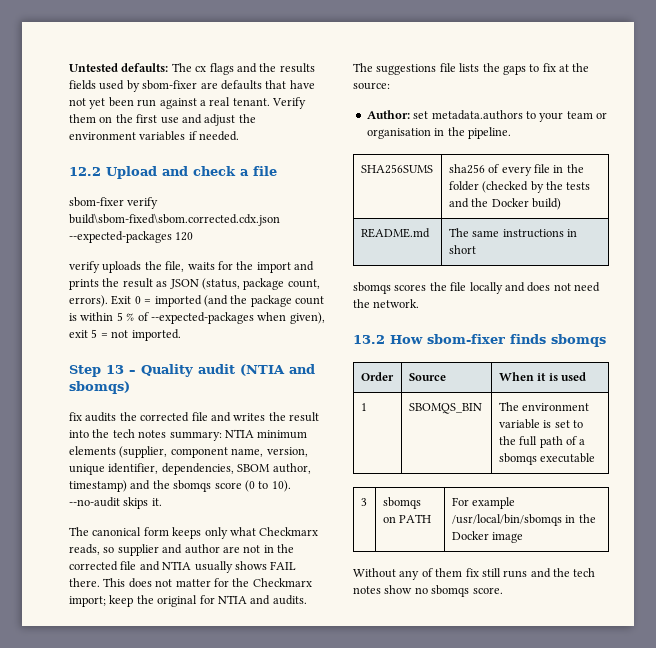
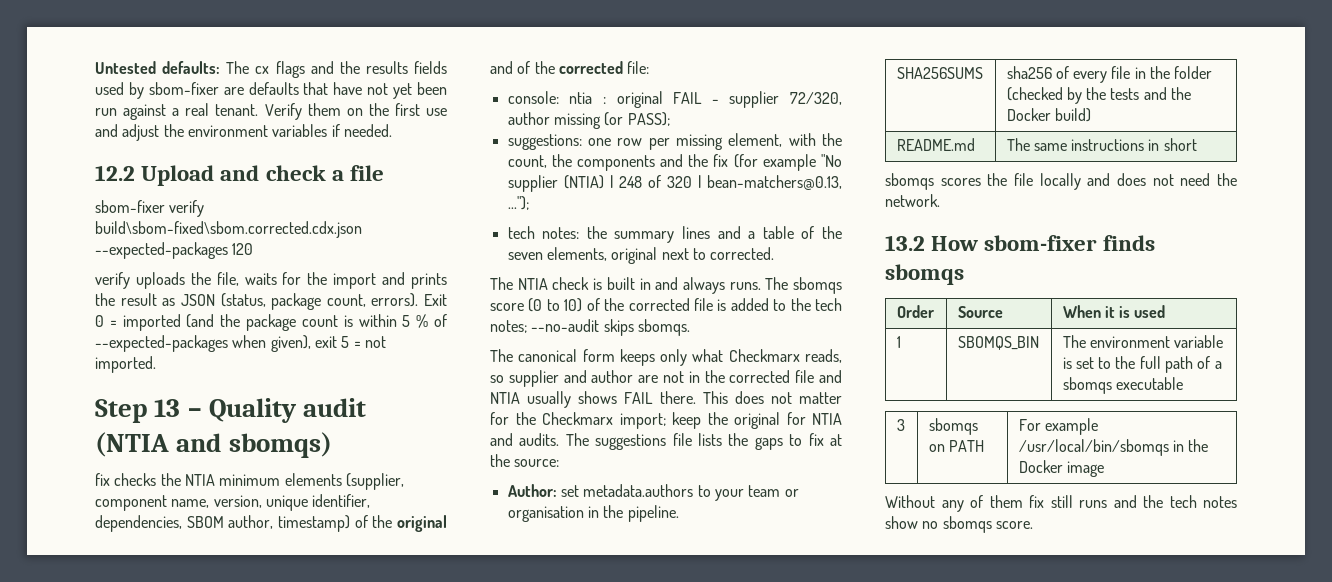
[85,412,319,422] [69,429,222,441] audits the corrected file and writes the result into the tech notes summary: -> [114,473,181,486] checks the
[130,480,291,492] and the sbomqs score (0 to 10). -> [354,515,447,532] [490,61,650,74] [507,91,842,108] [507,112,670,129] [507,133,842,150] [507,154,842,171] [507,175,842,192] [507,196,529,210] [507,226,842,243] [507,247,775,264] [490,277,842,294] [490,298,842,312] [490,320,527,333] of the original and of the corrected file: // console: ntia : original FAIL - supplier 72/320, author missing (or PASS); // suggestions: one row per missing element, with the count, the components and the fix (for example "No supplier (NTIA) | 248 of 320 | bean-matchers@0.13, ..."); // tech notes: the summary lines and a table of the seven elements, original next to corrected. // The NTIA check is built in and always runs. The sbomqs score (0 to 10) of the corrected file is added to the tech notes;
[151,498,162,506] it. -> [637,319,690,336] sbomqs.

